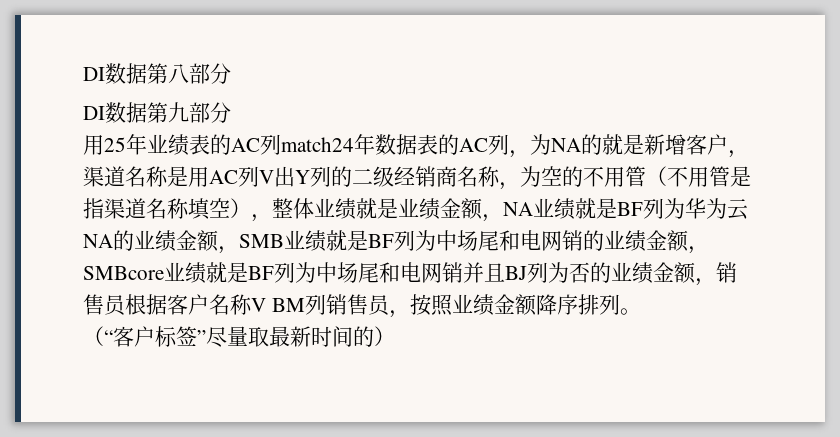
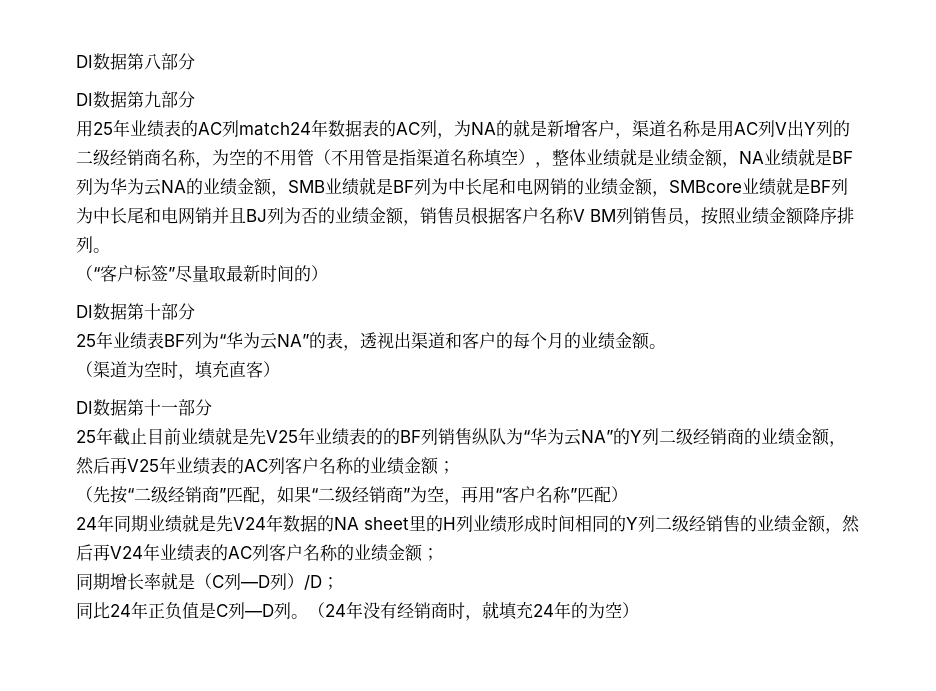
[457,230,478,251] 场 -> [465,178,482,195] 长
[337,262,358,283] 场 -> [110,207,127,224] 长
(395, 336) none -> [76,303,195,320] [76,331,666,351] [76,360,280,380] [76,399,212,416] [76,427,846,447] [76,456,455,475] [76,486,628,505] [76,514,860,534] [76,543,439,562] [76,572,339,590] [76,601,639,621] // DI数据第十部分 // 25年业绩表BF列为“华为云NA”的表，透视出渠道和客户的每个月的业绩金额。 // （渠道为空时，填充直客） // DI数据第十一部分 // 25年截止目前业绩就是先V25年业绩表的的BF列销售纵队为“华为云NA”的Y列二级经销商的业绩金额，然后再V25年业绩表的AC列客户名称的业绩金额； // （先按“二级经销商”匹配，如果“二级经销商”为空，再用“客户名称”匹配） // 24年同期业绩就是先V24年数据的NA sheet里的H列业绩形成时间相同的Y列二级经销售的业绩金额，然后再V24年业绩表的AC列客户名称的业绩金额； // 同期增长率就是（C列—D列）/D； // 同比24年正负值是C列—D列。（24年没有经销商时，就填充24年的为空）

